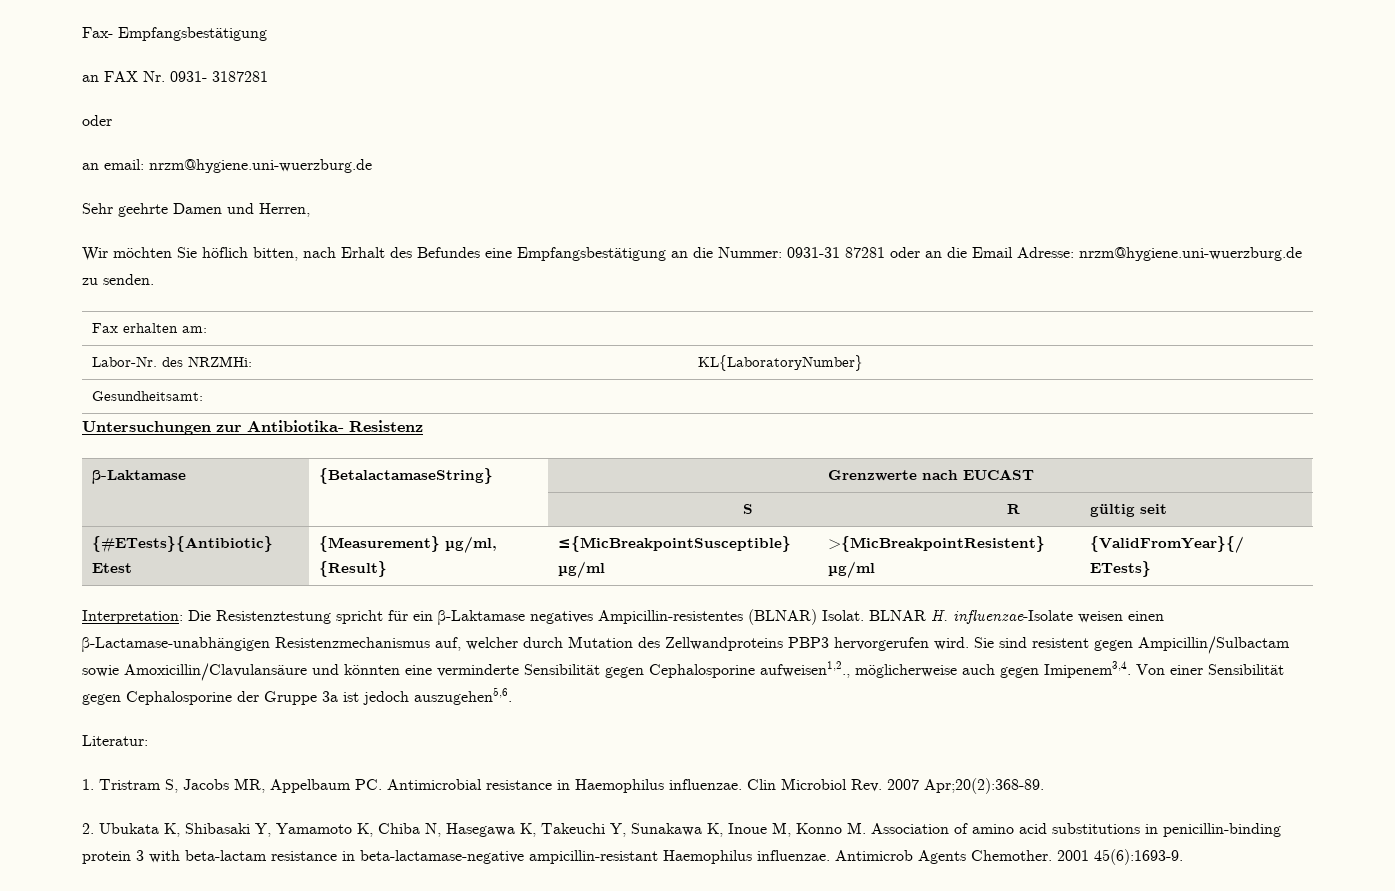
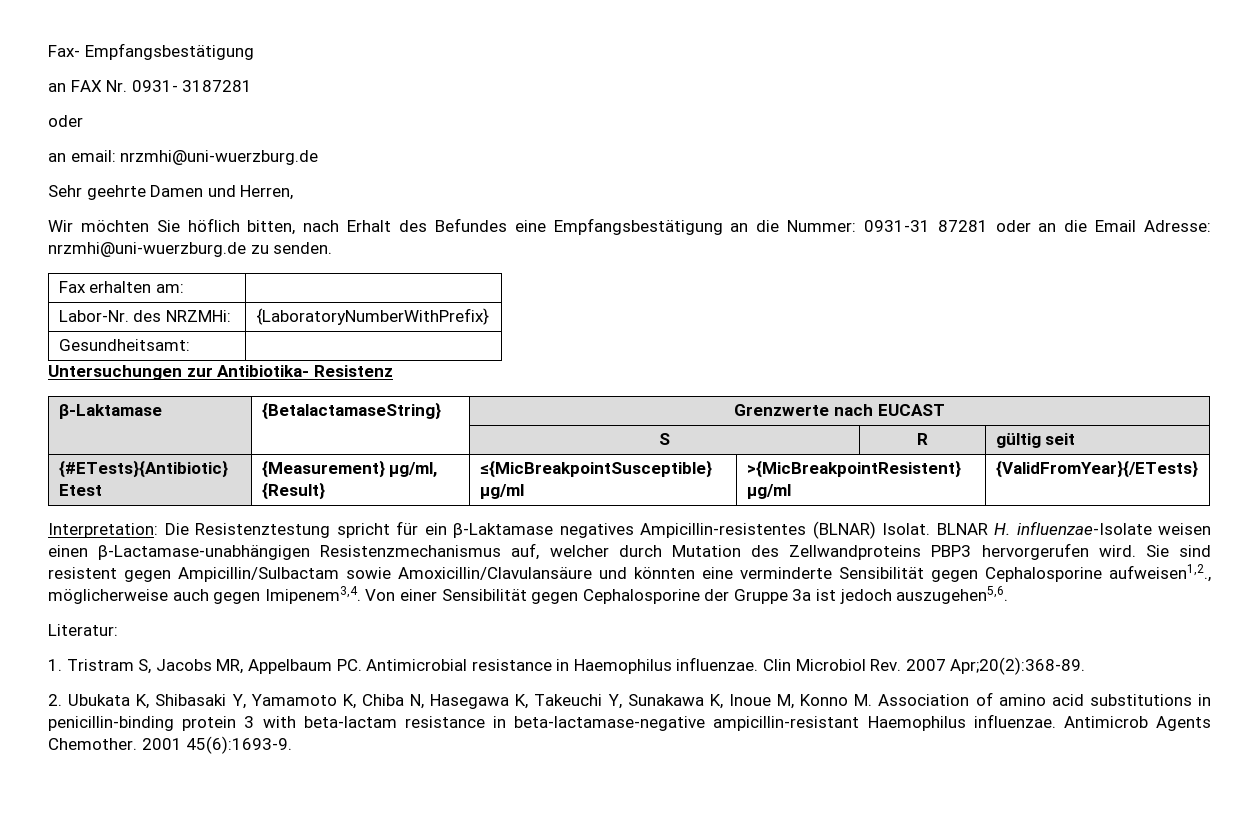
[149,159,372,173] nrzm@hygiene.uni-wuerzburg.de -> [120,150,319,165] nrzmhi@uni-wuerzburg.de
[1079,247,1302,261] nrzm@hygiene.uni-wuerzburg.de -> [48,242,246,257] nrzmhi@uni-wuerzburg.de
[698,355,864,371] KL{LaboratoryNumber} -> [255,308,489,325] {LaboratoryNumberWithPrefix}

